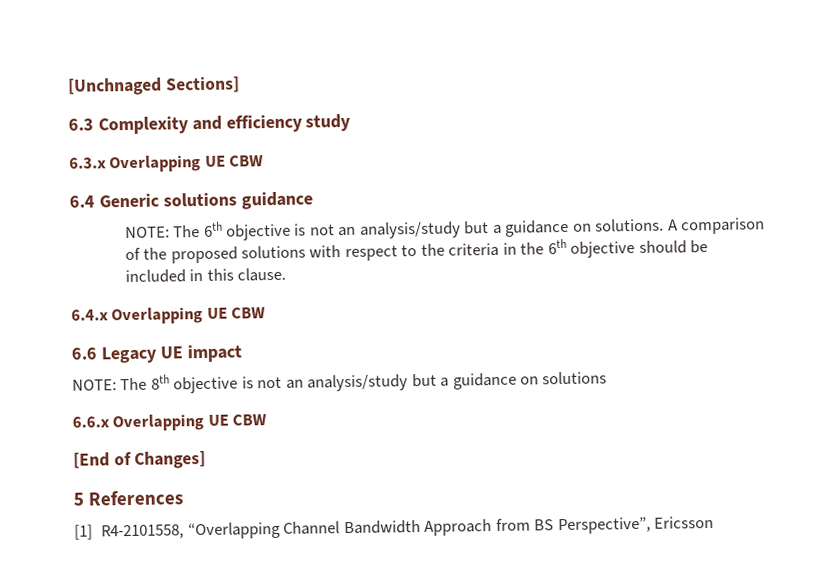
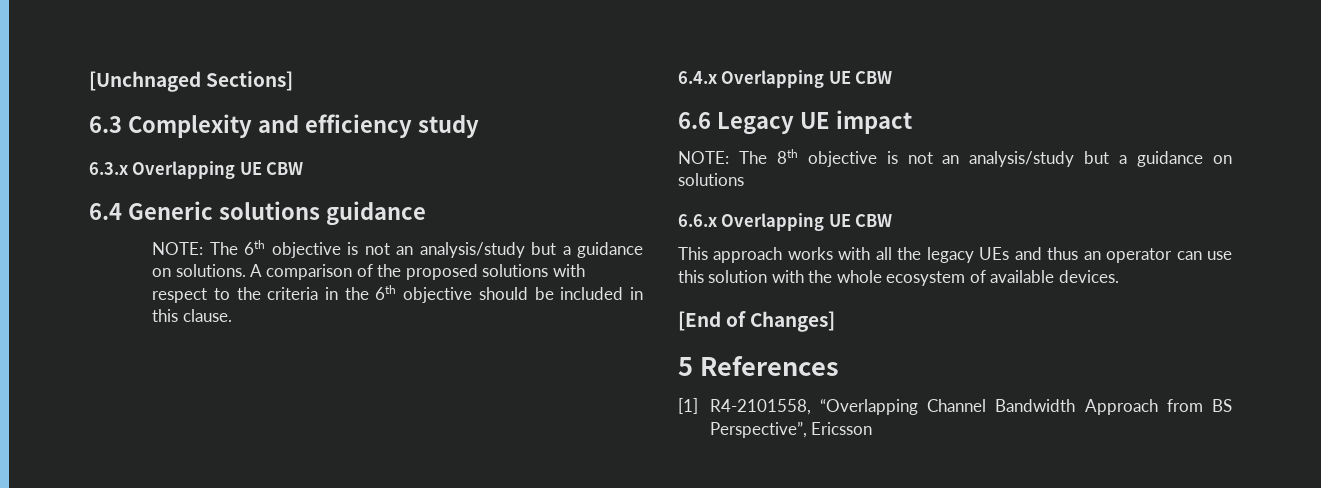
(268, 420) none -> [678,247,1232,263] [678,270,1119,286] // This approach works with all the legacy UEs and thus an operator can use this solution with the whole ecosystem of available devices.

